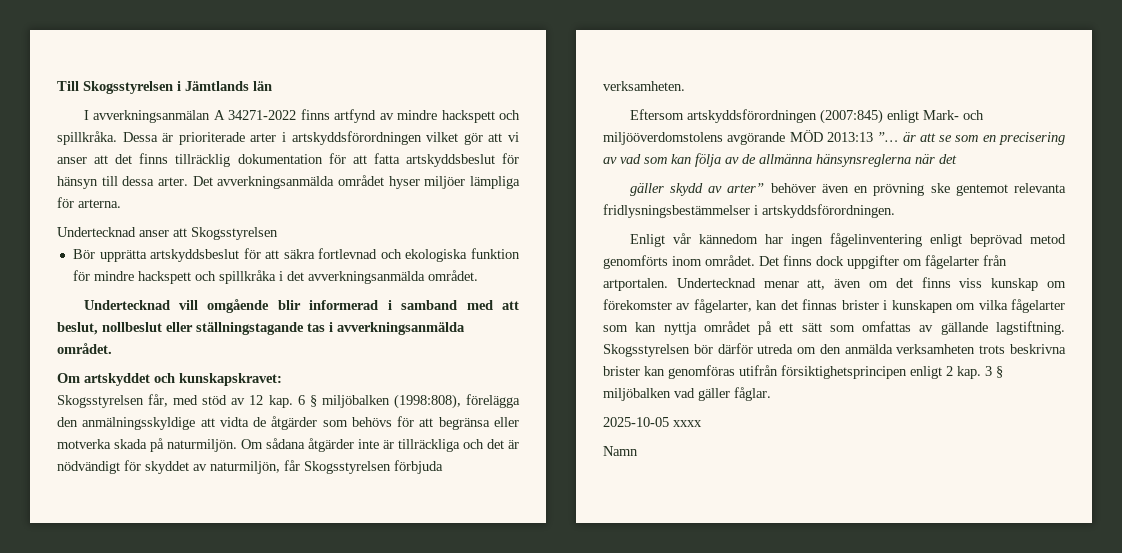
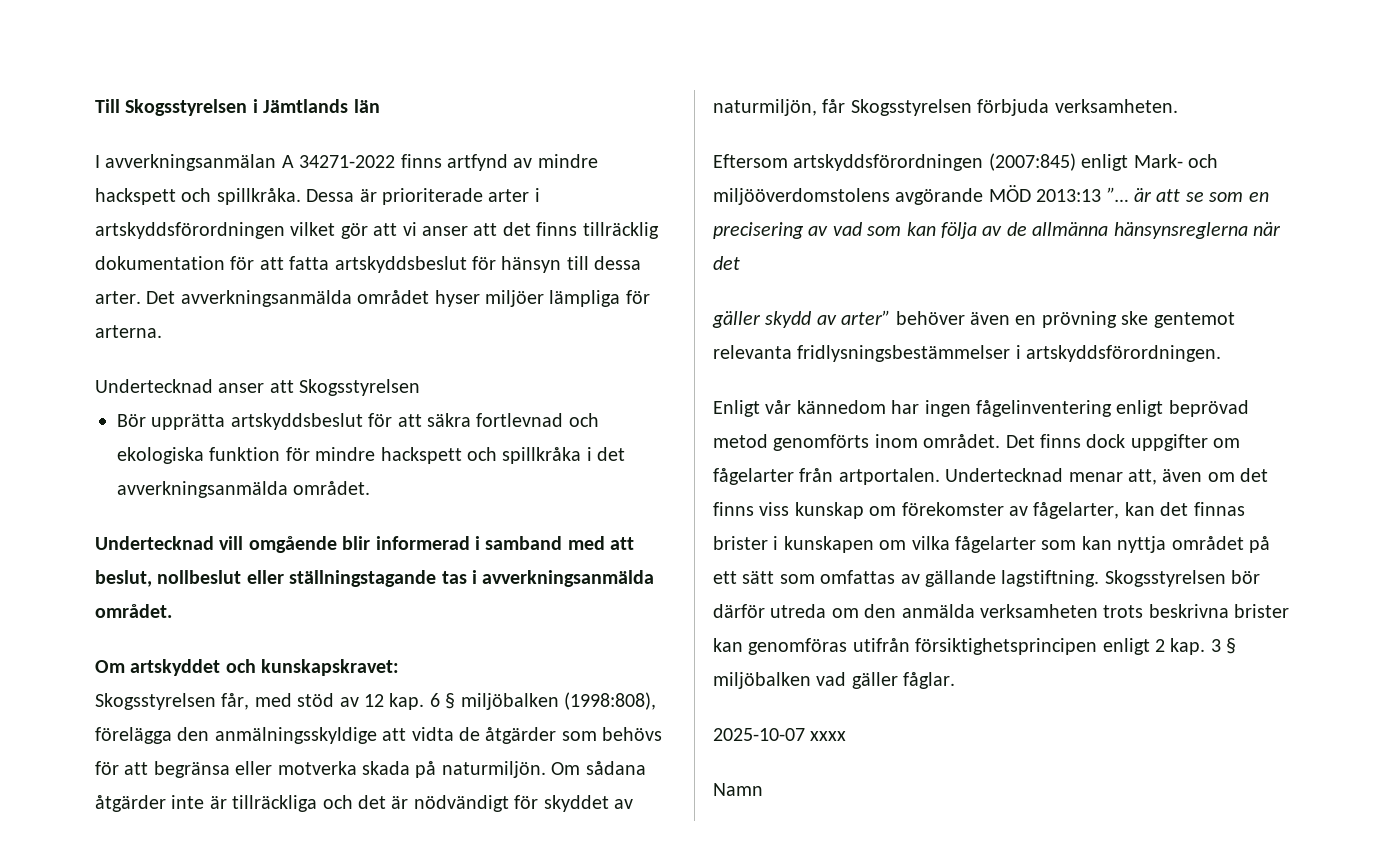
[603,417,669,427] 2025-10-05 -> [713,728,805,741] 2025-10-07

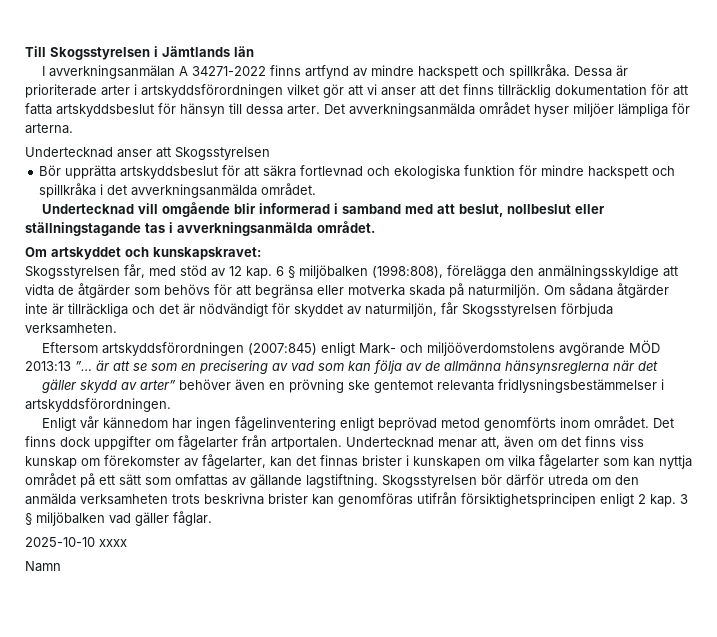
[713,728,805,741] 2025-10-07 -> [25,537,95,547] 2025-10-10

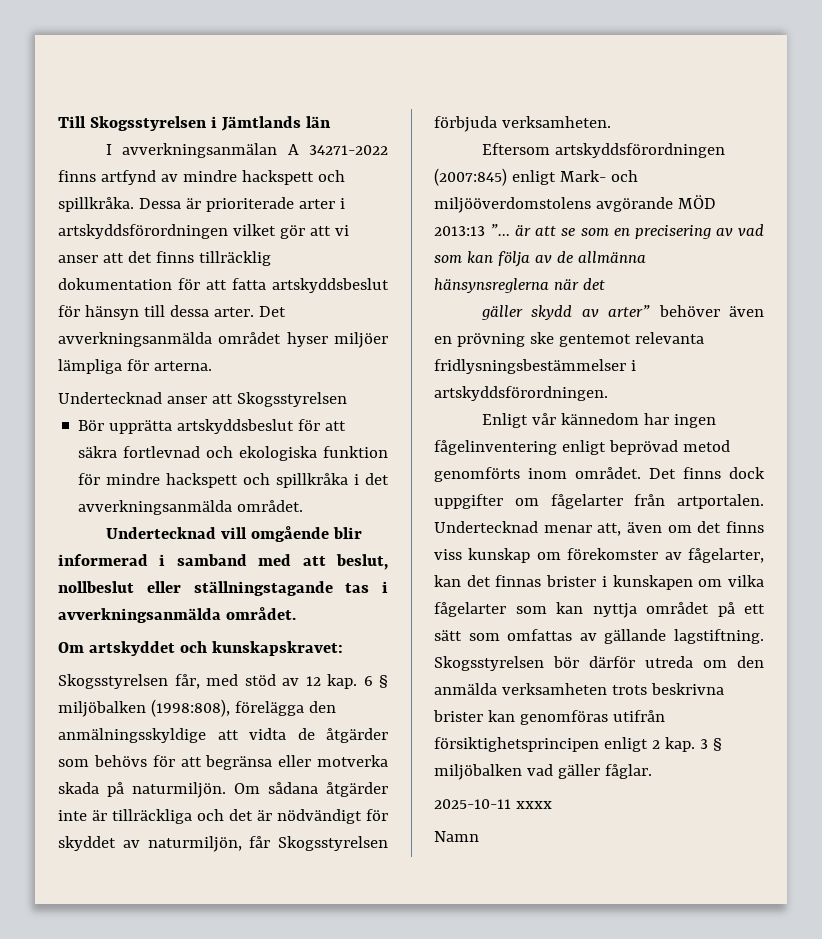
[25,537,95,547] 2025-10-10 -> [434,799,511,809] 2025-10-11

